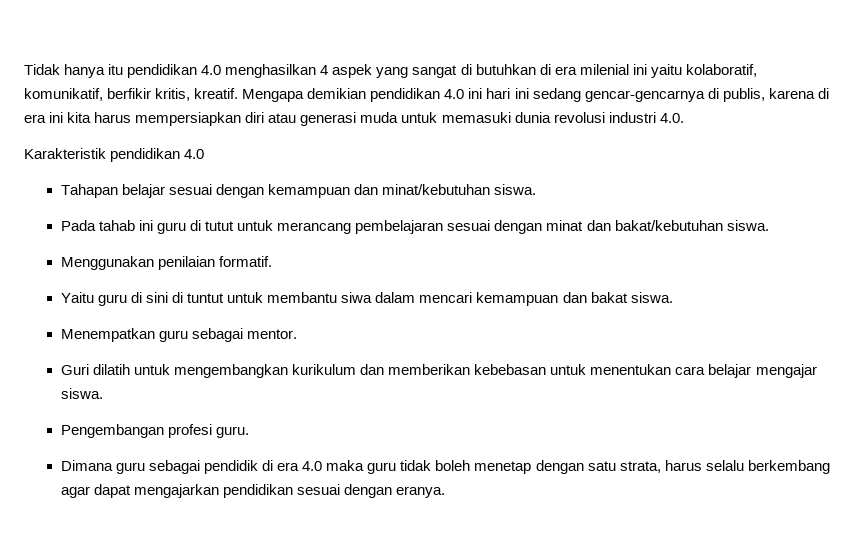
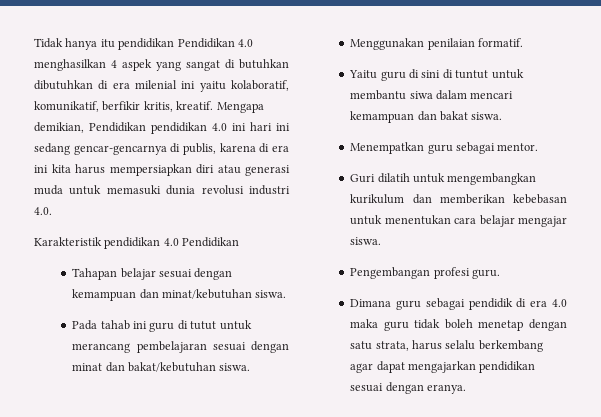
(198, 71) none -> [177,38,235,48] Pendidikan
(536, 69) none -> [34,80,93,90] dibutuhkan
[307,88,367,99] demikian -> [34,122,146,133] demikian, Pendidikan
(205, 154) none -> [182,237,240,247] Pendidikan

